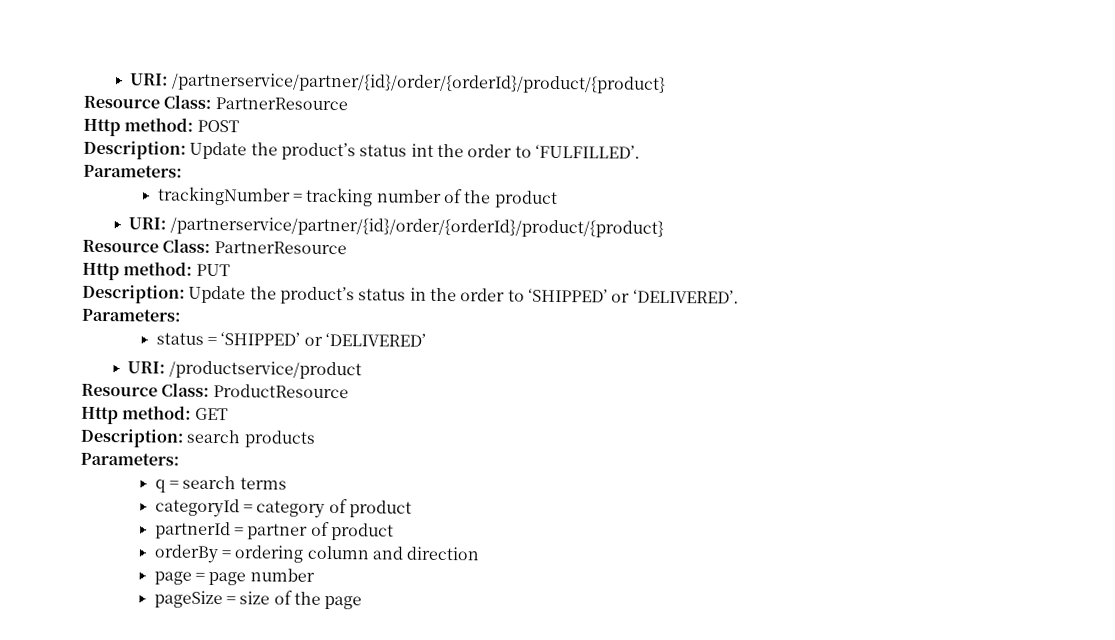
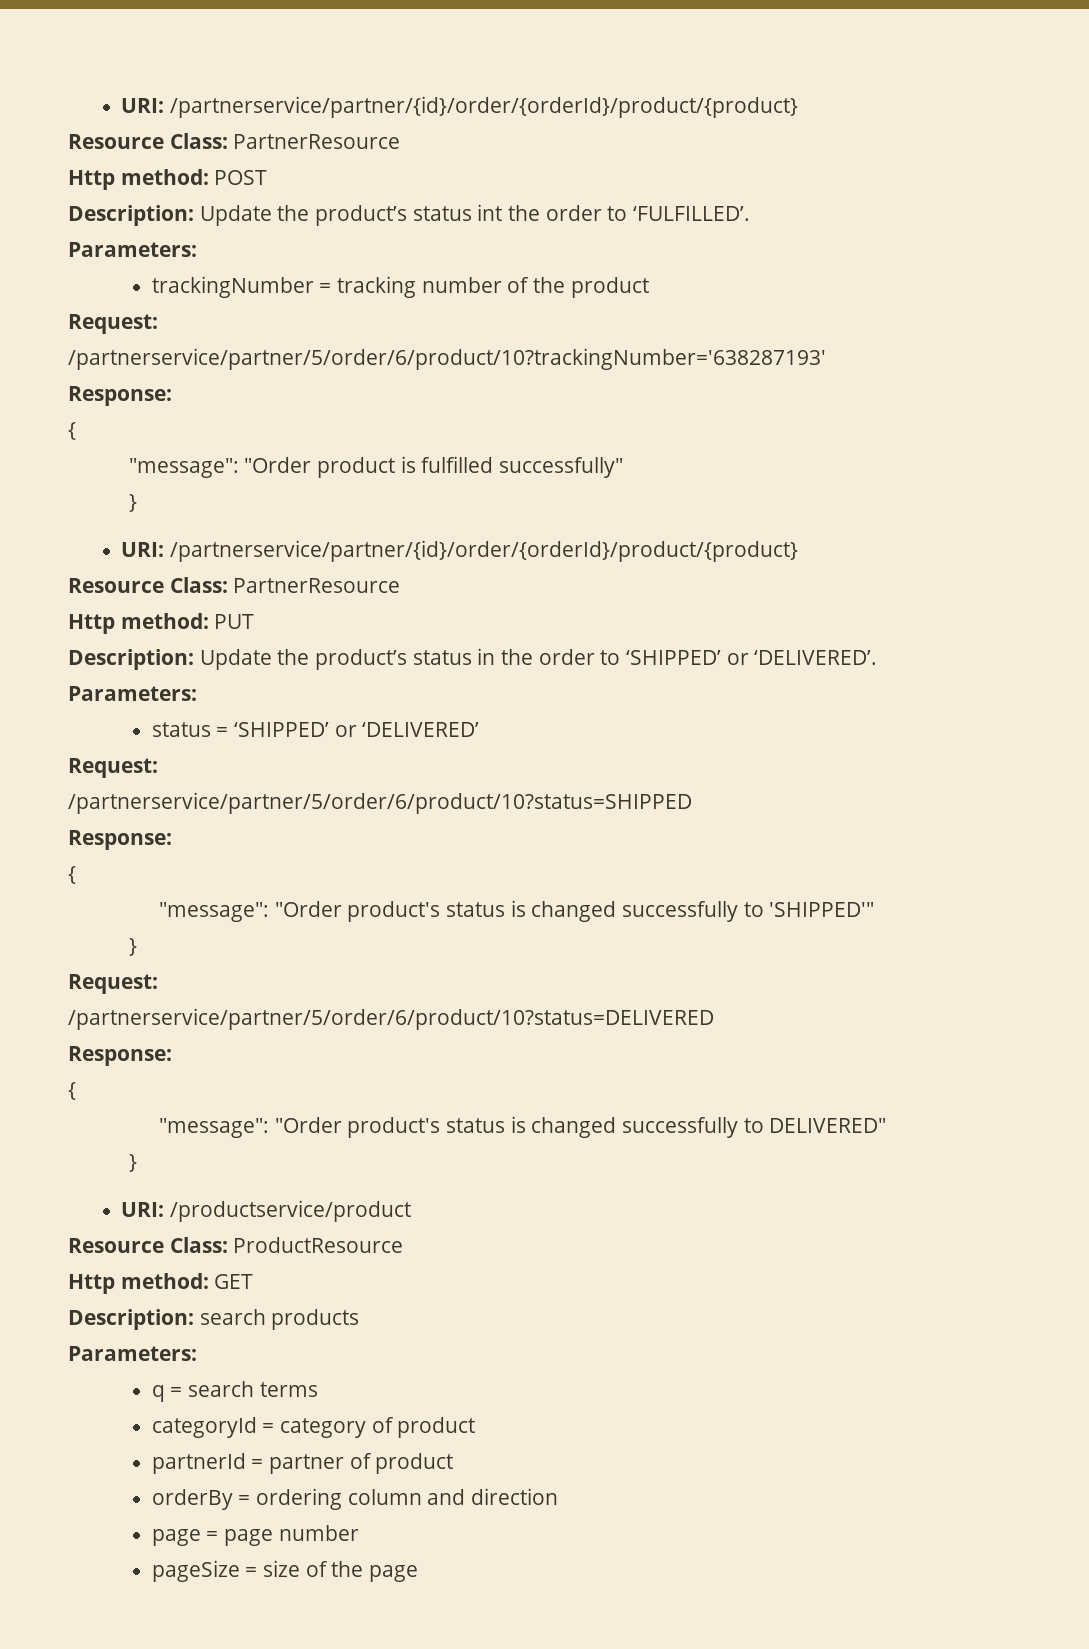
(558, 199) none -> [68,314,158,334] [68,348,826,370] [68,386,172,406] [68,422,76,440] [128,456,623,478] [128,494,137,512] // Request: // /partnerservice/partner/5/order/6/product/10?trackingNumber='638287193' // Response: // { // "message": "Order product is fulfilled successfully" // }
(427, 339) none -> [68,758,158,778] [68,792,692,814] [68,830,172,850] [68,866,76,884] [158,900,875,922] [128,938,137,956] [68,974,158,994] [68,1008,714,1030] [68,1046,172,1066] [68,1082,76,1100] [158,1116,887,1138] [128,1154,137,1172] // Request: // /partnerservice/partner/5/order/6/product/10?status=SHIPPED // Response: // { // "message": "Order product's status is changed successfully to 'SHIPPED'" // } // Request: // /partnerservice/partner/5/order/6/product/10?status=DELIVERED // Response: // { // "message": "Order product's status is changed successfully to DELIVERED" // }

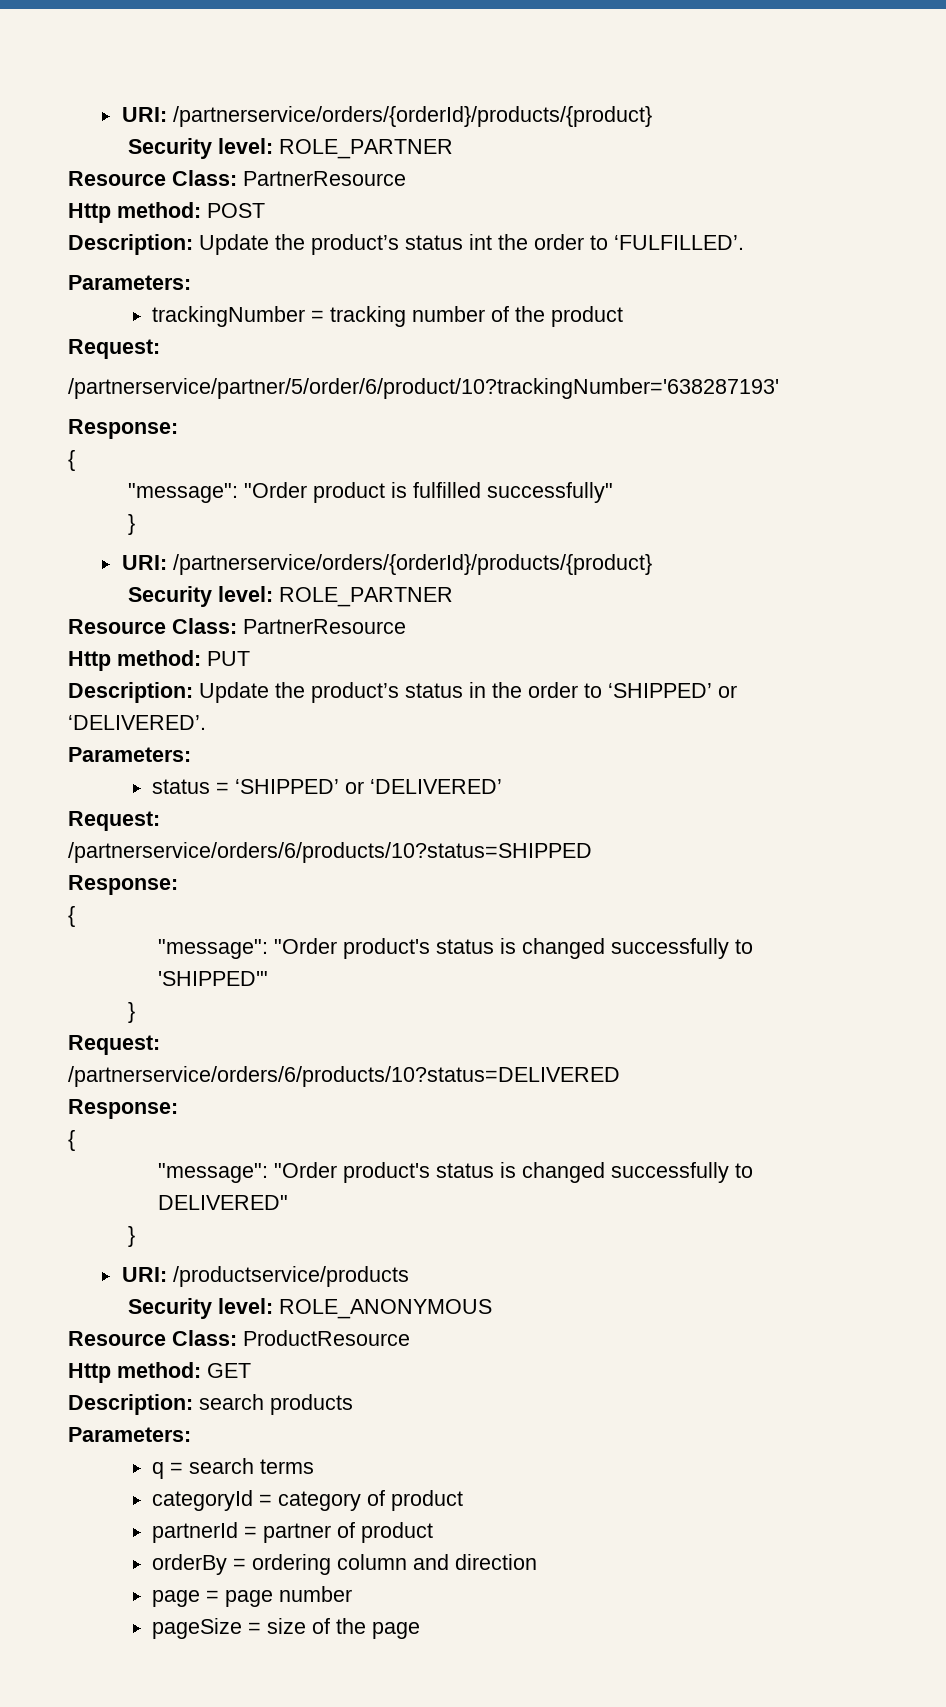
[121,96,799,118] URI: /partnerservice/partner/{id}/order/{orderId}/product/{product} -> [121,106,652,127] [128,138,454,159] URI: /partnerservice/orders/{orderId}/products/{product} // Security level: ROLE_PARTNER
[170,540,799,562] /partnerservice/partner/{id}/order/{orderId}/product/{product} -> [172,554,652,575] [128,586,454,607] /partnerservice/orders/{orderId}/products/{product} // Security level: ROLE_PARTNER
[68,792,692,814] /partnerservice/partner/5/order/6/product/10?status=SHIPPED -> [68,842,592,863] /partnerservice/orders/6/products/10?status=SHIPPED
[68,1008,714,1030] /partnerservice/partner/5/order/6/product/10?status=DELIVERED -> [68,1066,620,1087] /partnerservice/orders/6/products/10?status=DELIVERED
[170,1200,412,1222] /productservice/product -> [172,1266,409,1287] [128,1298,493,1319] /productservice/products // Security level: ROLE_ANONYMOUS

